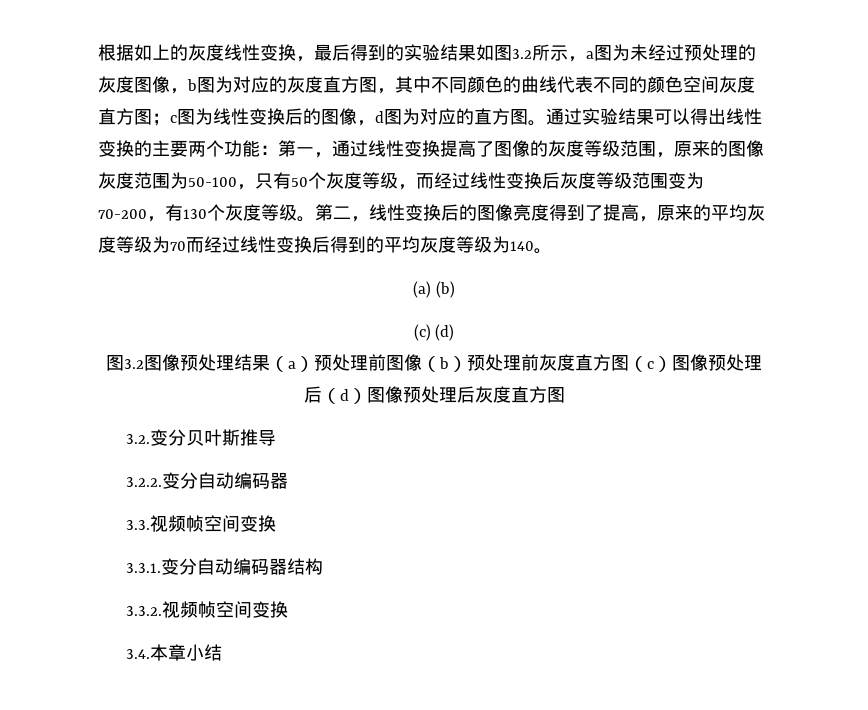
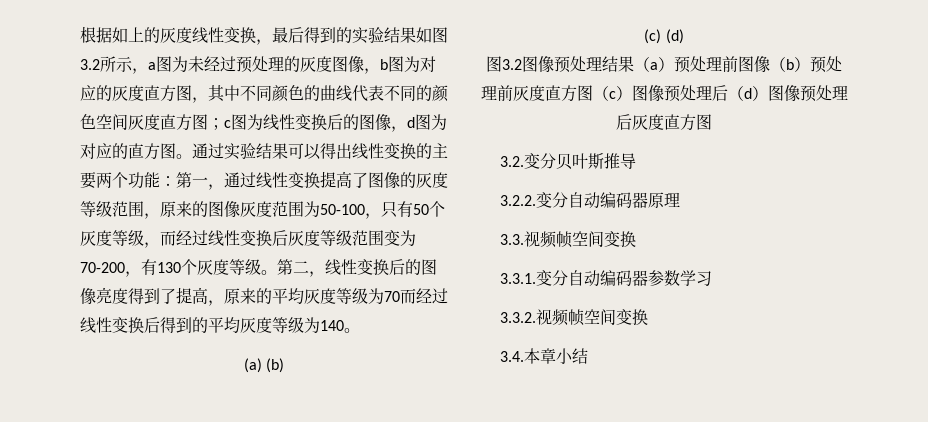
(288, 480) none -> [647,192,680,208] 原理
[286,558,323,575] 结构 -> [647,270,712,286] 参数学习

